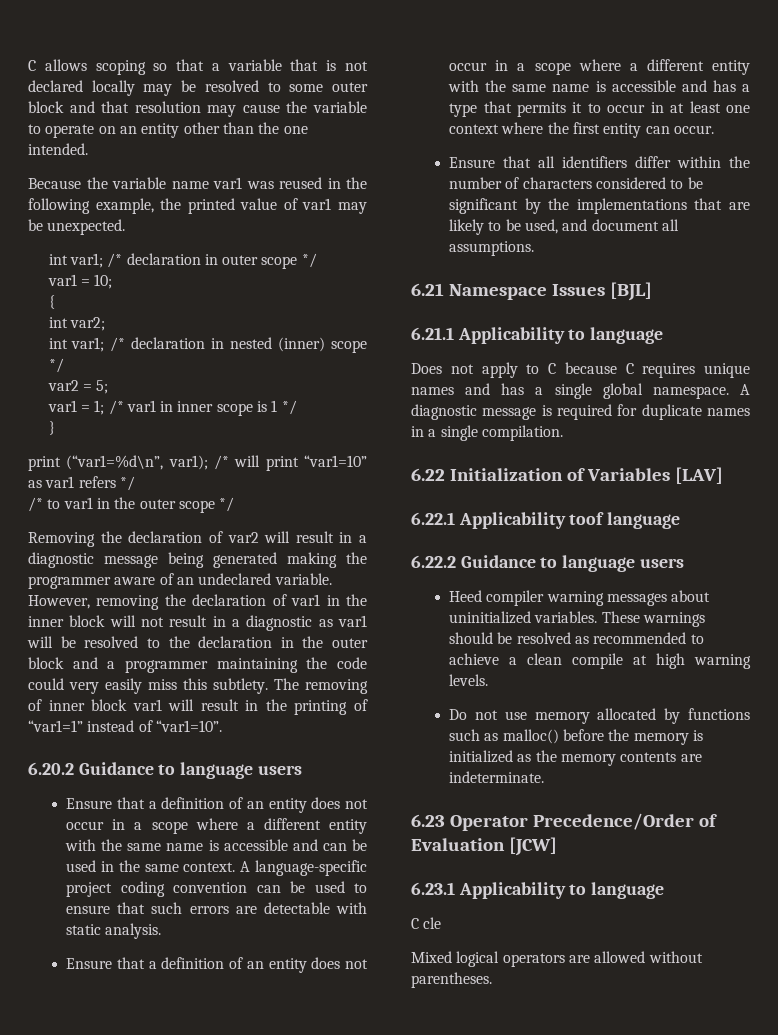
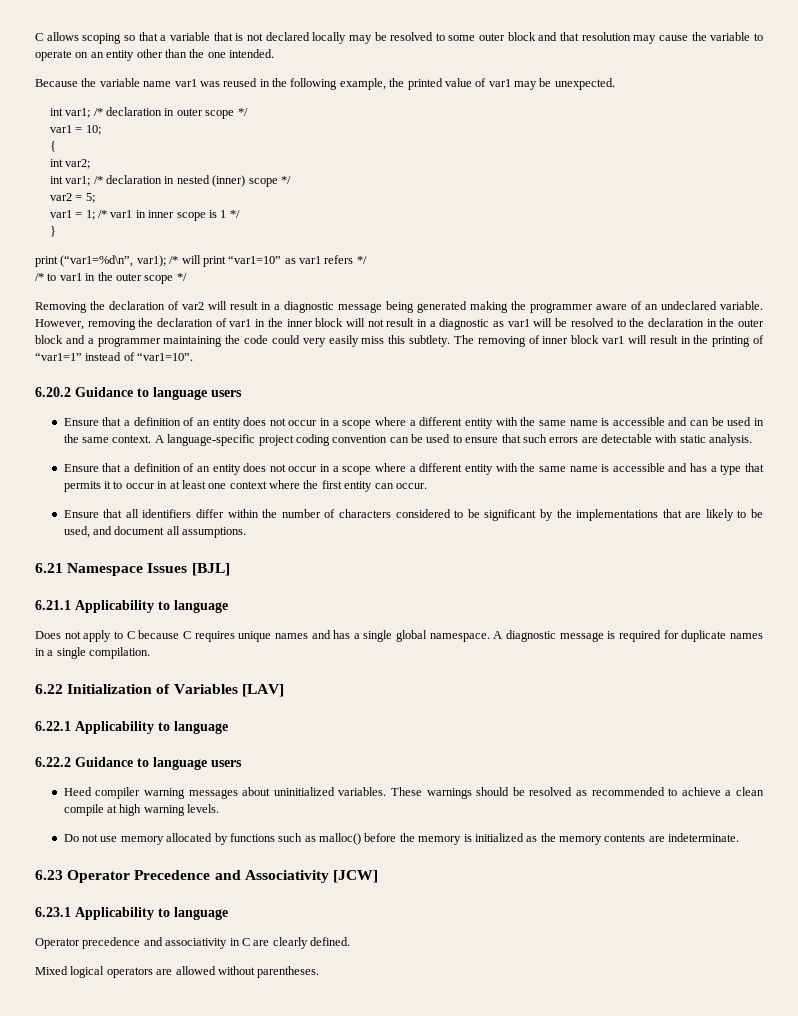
[569,512,605,525] toof -> [158,722,170,731] to
[532,813,717,830] [411,838,505,851] Precedence/Order of Evaluation -> [134,870,329,883] Precedence and Associativity
[411,917,442,929] C cle -> [35,937,350,949] Operator precedence and associativity in C are clearly defined.

